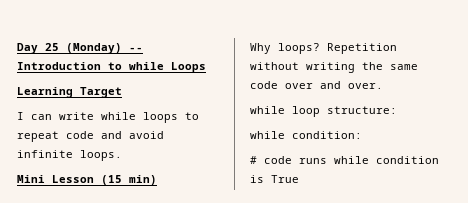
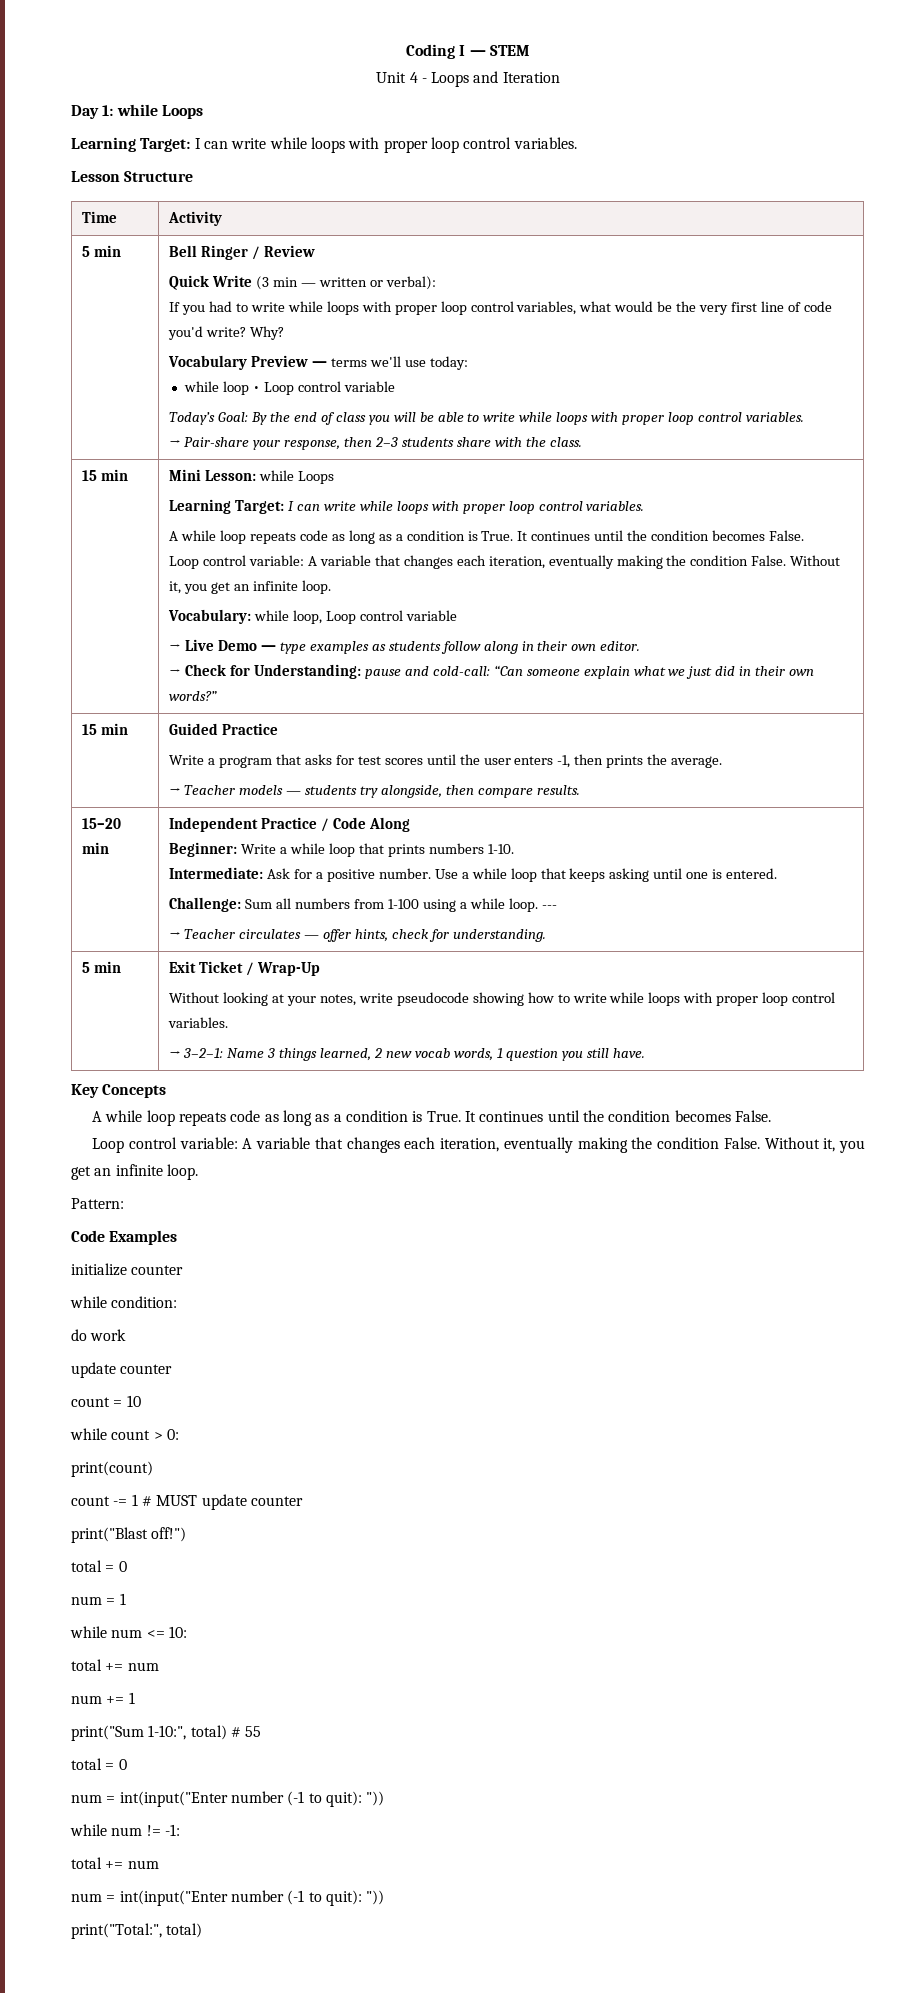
[17,43,143,54] [17,62,206,73] [17,87,122,98] [17,112,199,123] [17,131,164,142] [17,150,122,161] [17,175,157,185] [250,43,397,54] [250,62,418,73] [250,81,383,89] [250,106,397,117] [250,131,362,139] [250,156,439,164] [250,175,299,183] Day 25 (Monday) -- Introduction to while Loops // Learning Target // I can write while loops to repeat code and avoid infinite loops. // Mini Lesson (15 min) // Why loops? Repetition without writing the same code over and over. // while loop structure: // while condition: // # code runs while condition is True -> [406,44,530,59] [376,71,560,87] [71,104,203,119] [71,137,577,153] [71,171,194,182] [82,211,118,223] [168,211,223,226] [82,245,122,257] [169,245,316,260] [169,275,436,290] [169,301,832,315] [168,326,285,340] [168,355,468,370] [184,381,395,395] [169,412,804,425] [169,437,582,450] [82,469,129,481] [169,469,335,484] [169,499,645,514] [169,530,804,544] [169,555,841,569] [169,580,331,594] [168,609,457,624] [169,639,641,654] [169,664,815,679] [169,691,218,701] [82,723,129,735] [169,723,279,735] [169,754,723,768] [169,785,580,798] [82,818,122,829] [82,842,110,854] [169,817,411,832] [169,842,514,857] [169,867,778,882] [169,897,557,912] [169,929,546,942] [82,961,122,973] [169,961,321,976] [169,992,836,1006] [168,1017,229,1028] [169,1048,646,1061] [71,1084,167,1098] [92,1110,771,1126] [92,1137,865,1153] [71,1164,198,1180] [71,1198,124,1209] [71,1230,178,1245] [71,1263,184,1276] [70,1296,178,1308] [71,1329,127,1341] [71,1362,173,1378] [71,1395,141,1407] [70,1428,179,1440] [71,1461,153,1477] [71,1494,303,1510] [71,1527,187,1543] [71,1560,127,1572] [71,1593,126,1605] [70,1626,187,1638] [71,1659,159,1671] [71,1692,135,1704] [71,1725,262,1741] [71,1758,127,1770] [71,1791,385,1807] [70,1824,180,1836] [71,1857,159,1869] [71,1890,385,1906] [71,1923,203,1939] Coding I — STEM // Unit 4 - Loops and Iteration // Day 1: while Loops // Learning Target: I can write while loops with proper loop control variables. // Lesson Structure // Time | Activity // 5 min | Bell Ringer / Review // Quick Write (3 min — written or verbal): // If you had to write while loops with proper loop control variables, what would be the very first line of code you'd write? Why? // Vocabulary Preview — terms we'll use today: // while loop • Loop control variable // Today’s Goal: By the end of class you will be able to write while loops with proper loop control variables. // → Pair-share your response, then 2–3 students share with the class. // 15 min | Mini Lesson: while Loops // Learning Target: I can write while loops with proper loop control variables. // A while loop repeats code as long as a condition is True. It continues until the condition becomes False. // Loop control variable: A variable that changes each iteration, eventually making the condition False. Without it, you get an infinite loop. // Vocabulary: while loop, Loop control variable // → Live Demo — type examples as students follow along in their own editor. // → Check for Understanding: pause and cold-call: “Can someone explain what we just did in their own words?” // 15 min | Guided Practice // Write a program that asks for test scores until the user enters -1, then prints the average. // → Teacher models — students try alongside, then compare results. // 15–20 min | Independent Practice / Code Along // Beginner: Write a while loop that prints numbers 1-10. // Intermediate: Ask for a positive number. Use a while loop that keeps asking until one is entered. // Challenge: Sum all numbers from 1-100 using a while loop. --- // → Teacher circulates — offer hints, check for understanding. // 5 min | Exit Ticket / Wrap-Up // Without looking at your notes, write pseudocode showing how to write while loops with proper loop control variables. // → 3–2–1: Name 3 things learned, 2 new vocab words, 1 question you still have. // Key Concepts // A while loop repeats code as long as a condition is True. It continues until the condition becomes False. // Loop control variable: A variable that changes each iteration, eventually making the condition False. Without it, you get an infinite loop. // Pattern: // Code Examples // initialize counter // while condition: // do work // update counter // count = 10 // while count > 0: // print(count) // count -= 1 # MUST update counter // print("Blast off!") // total = 0 // num = 1 // while num <= 10: // total += num // num += 1 // print("Sum 1-10:", total) # 55 // total = 0 // num = int(input("Enter number (-1 to quit): ")) // while num != -1: // total += num // num = int(input("Enter number (-1 to quit): ")) // print("Total:", total)

